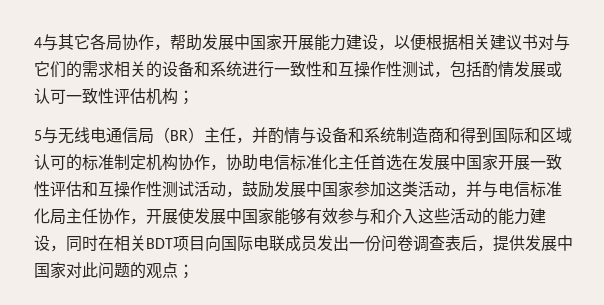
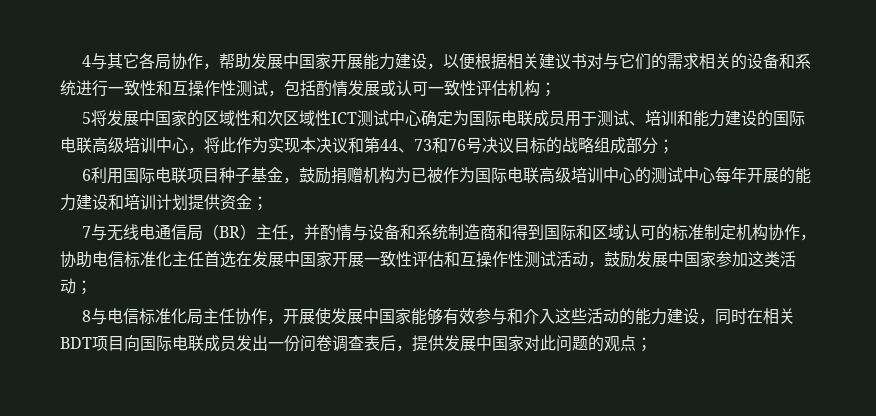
(42, 135) none -> [90,110,805,127] [60,137,674,154] [81,167,811,184] [60,194,268,211] [81,226,91,238] 将发展中国家的区域性和次区域性ICT测试中心确定为国际电联成员用于测试、培训和能力建设的国际电联高级培训中心，将此作为实现本决议和第44、73和76号决议目标的战略组成部分； // 6利用国际电联项目种子基金，鼓励捐赠机构为已被作为国际电联高级培训中心的测试中心每年开展的能力建设和培训计划提供资金； // 7
[450,181,482,198] ，并 -> [76,280,92,295] [81,310,91,322] ； // 8

